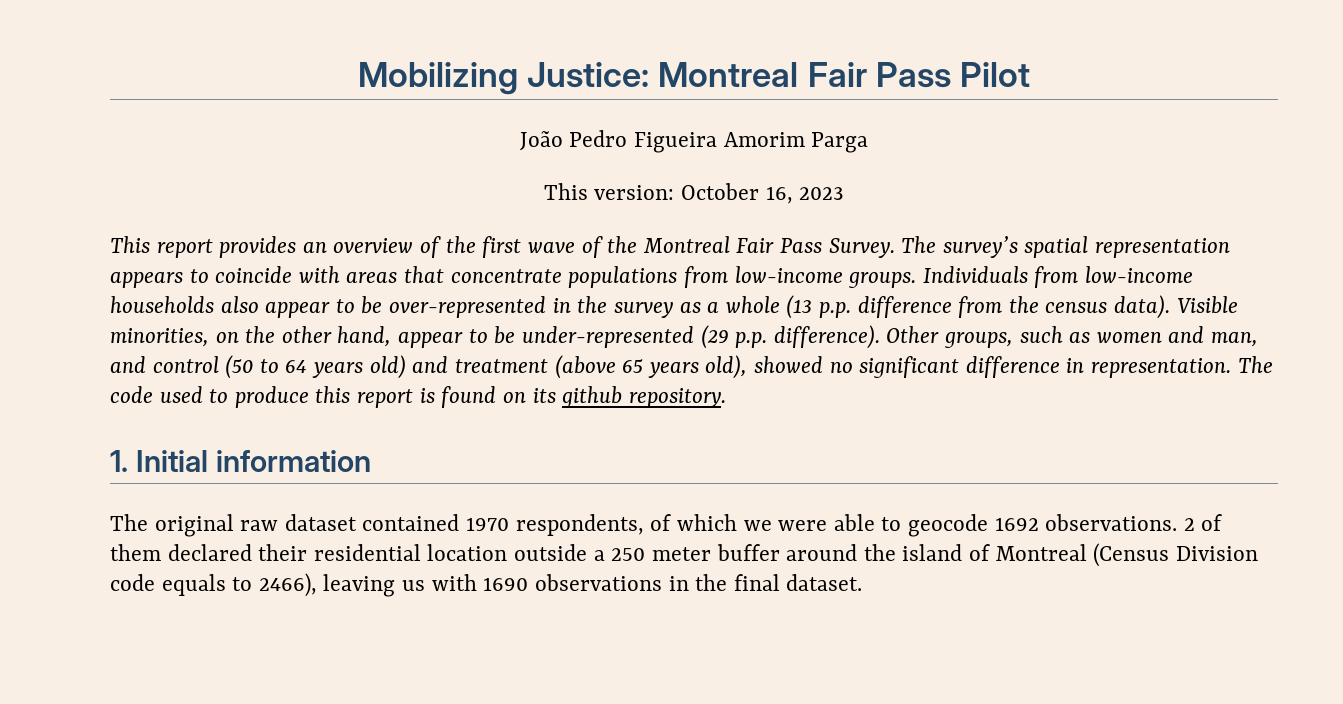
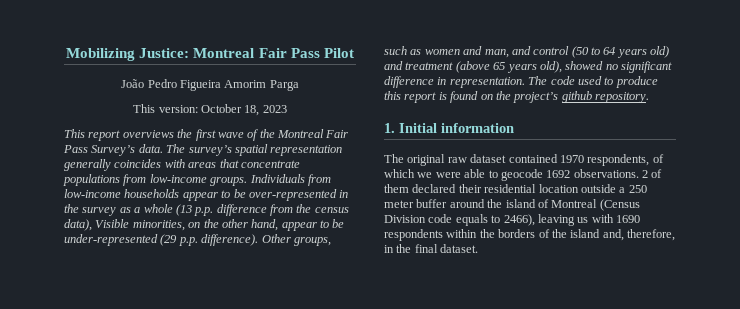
[765,186,793,204] 16, -> [244,105,260,116] 18,
[219,236,442,258] provides an overview of -> [122,130,174,138] overviews
[828,238,895,258] Survey. -> [91,144,163,156] Survey’s data.
[110,266,293,288] appears to coincide -> [64,159,162,171] generally coincides
[220,296,259,313] also -> (180, 193) none
[1114,295,1171,319] data). -> [64,219,92,231] data),
[532,388,556,403] its -> [495,91,559,103] the project’s
[534,574,662,591] observations -> [384,229,675,241] respondents within the borders of the island and, therefore,

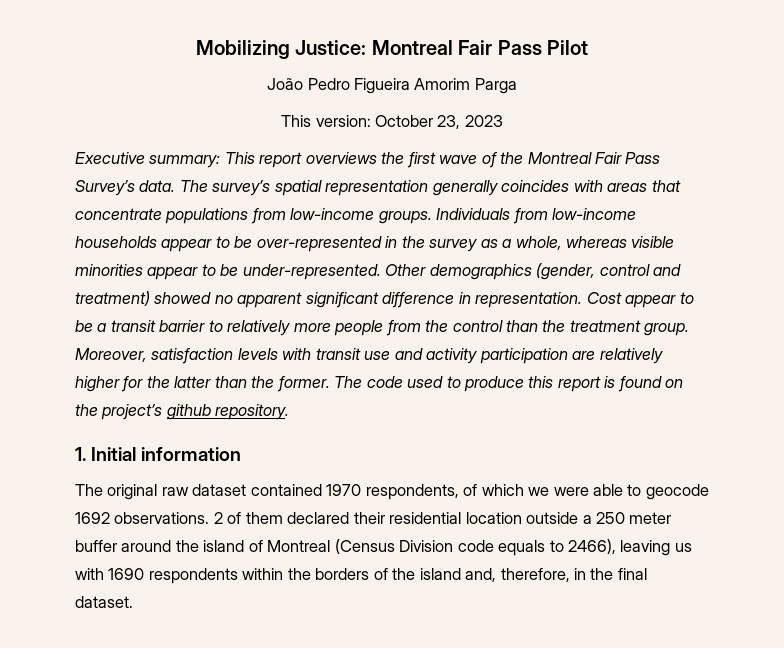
[244,105,260,116] 18, -> [437,115,461,129] 23,
(287, 109) none -> [75,152,221,168] Executive summary:
[143,204,349,216] [64,219,345,231] [64,234,331,246] [384,46,670,58] [384,61,562,73] whole (13 p.p. difference from the census data), Visible minorities, on the other hand, appear to be under-represented (29 p.p. difference). Other groups, such as women and man, and control (50 to 64 years old) and treatment (above 65 years old), -> [515,236,675,250] [75,263,682,280] [75,291,150,306] whole, whereas visible minorities appear to be under-represented. Other demographics (gender, control and treatment)
(618, 67) none -> [237,292,303,308] apparent
(525, 82) none -> [586,292,694,308] [75,320,690,336] [75,348,663,364] [75,376,330,392] Cost appear to be a transit barrier to relatively more people from the control than the treatment group. Moreover, satisfaction levels with transit use and activity participation are relatively higher for the latter than the former.

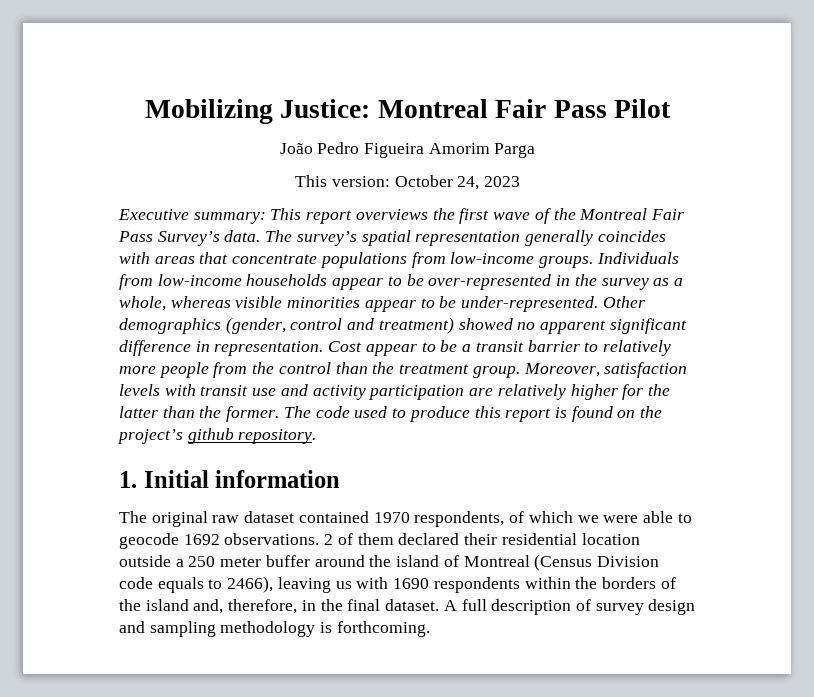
[437,115,461,129] 23, -> [457,176,480,190] 24,
(133, 602) none -> [443,599,696,615] [119,621,430,637] A full description of survey design and sampling methodology is forthcoming.

